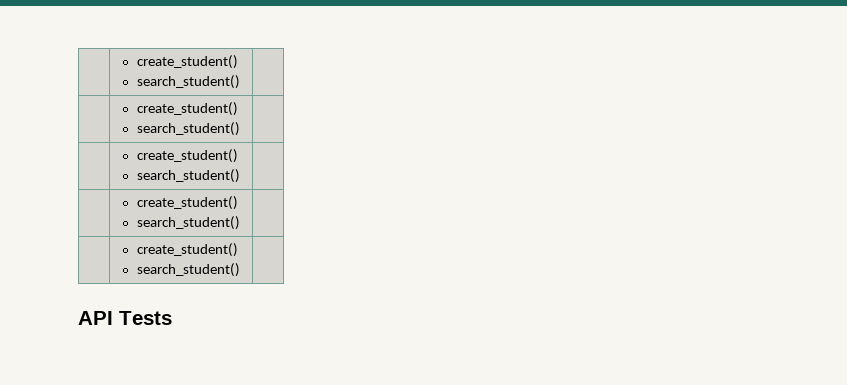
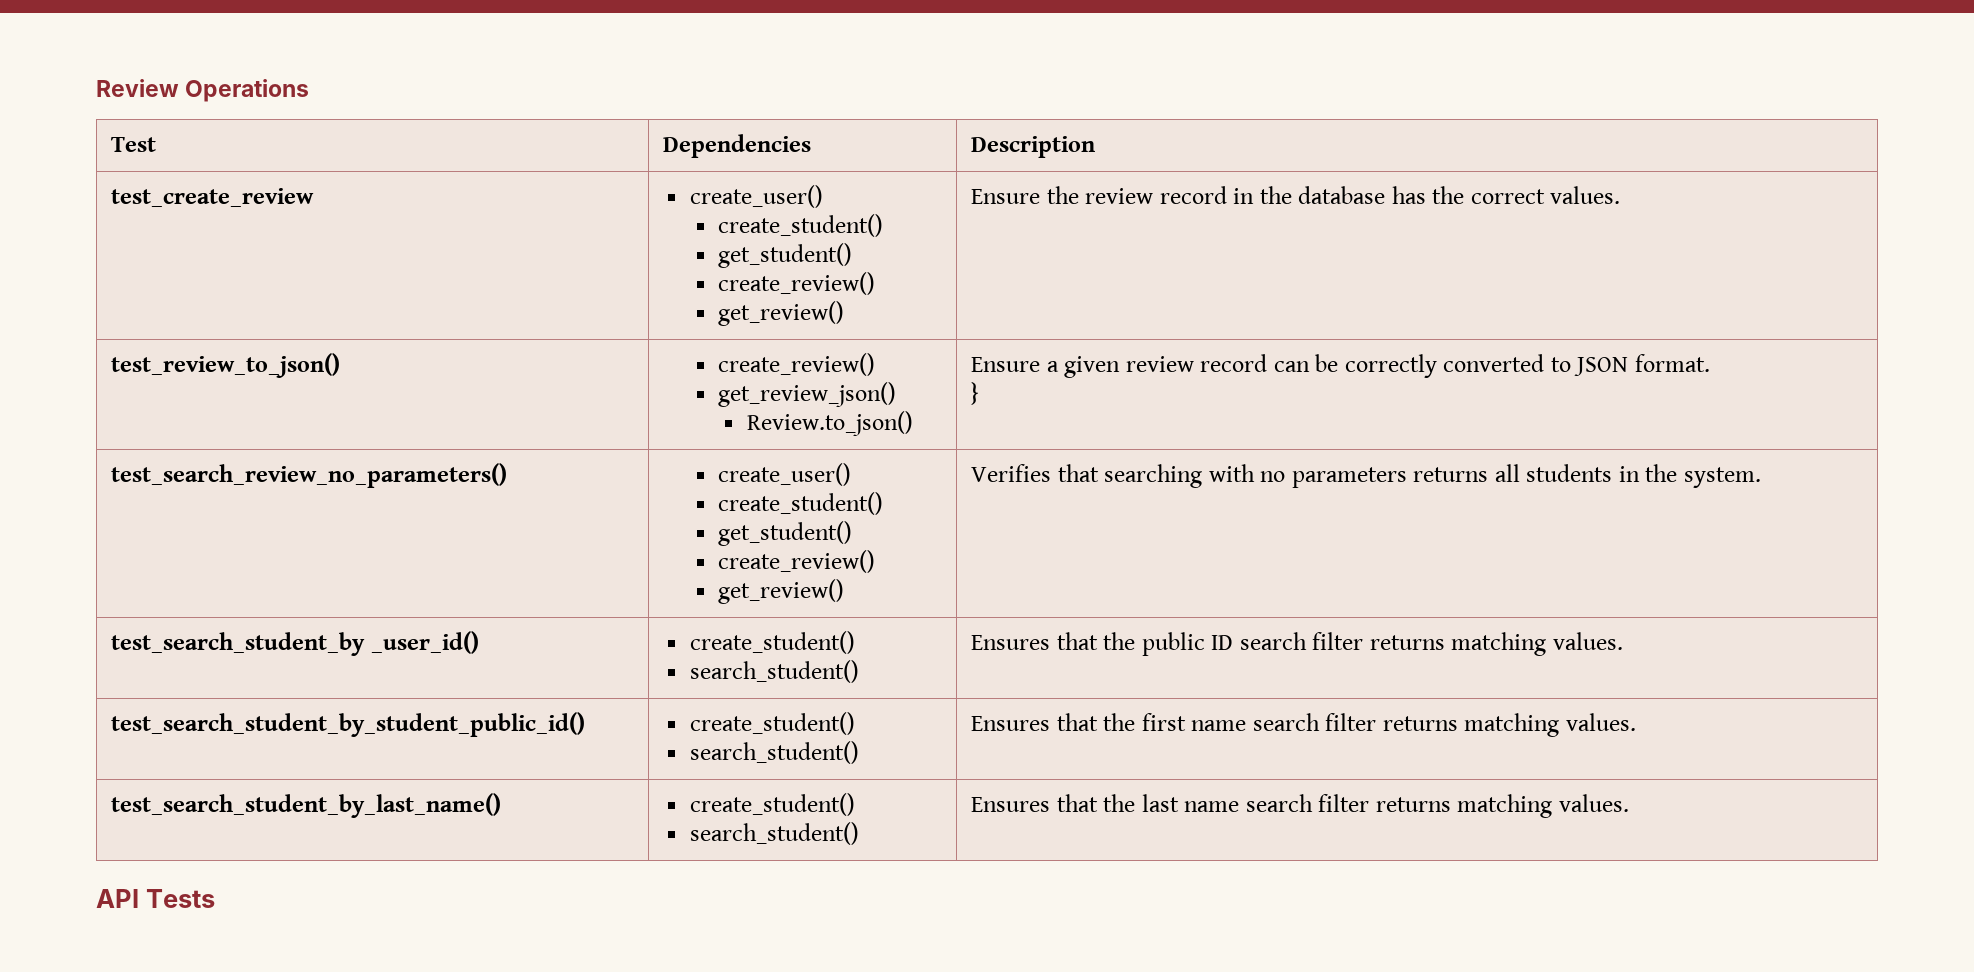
[136,55,238,69] [136,75,240,89] [136,102,238,116] [136,122,240,136] [136,149,238,163] [136,169,240,183] [136,196,238,210] [136,216,240,230] [136,243,238,257] [136,263,240,277] | create_student() // search_student() | // | create_student() // search_student() | // | create_student() // search_student() | // | create_student() // search_student() | // | create_student() // search_student() | -> [96,79,310,102] [111,137,157,152] [663,134,812,158] [971,136,1096,158] [111,188,315,207] [689,185,823,208] [718,214,884,237] [718,243,853,268] [718,272,876,295] [718,301,845,326] [971,186,1621,204] [111,353,341,378] [718,353,876,376] [718,382,897,407] [746,411,913,436] [971,354,1710,378] [971,382,980,405] [111,463,508,488] [718,463,852,486] [718,492,884,515] [718,521,853,546] [718,550,876,573] [718,579,845,604] [971,464,1761,488] [111,631,479,656] [689,631,855,654] [689,660,859,683] [971,632,1623,656] [111,712,586,737] [689,712,855,735] [689,741,859,764] [971,713,1636,737] [111,793,502,818] [689,793,855,816] [689,822,859,845] [971,794,1629,818] Review Operations // Test | Dependencies | Description // test_create_review | create_user() // create_student() // get_student() // create_review() // get_review() | Ensure the review record in the database has the correct values. // test_review_to_json() | create_review() // get_review_json() // Review.to_json() | Ensure a given review record can be correctly converted to JSON format. // } // test_search_review_no_parameters() | create_user() // create_student() // get_student() // create_review() // get_review() | Verifies that searching with no parameters returns all students in the system. // test_search_student_by _user_id() | create_student() // search_student() | Ensures that the public ID search filter returns matching values. // test_search_student_by_student_public_id() | create_student() // search_student() | Ensures that the first name search filter returns matching values. // test_search_student_by_last_name() | create_student() // search_student() | Ensures that the last name search filter returns matching values.

